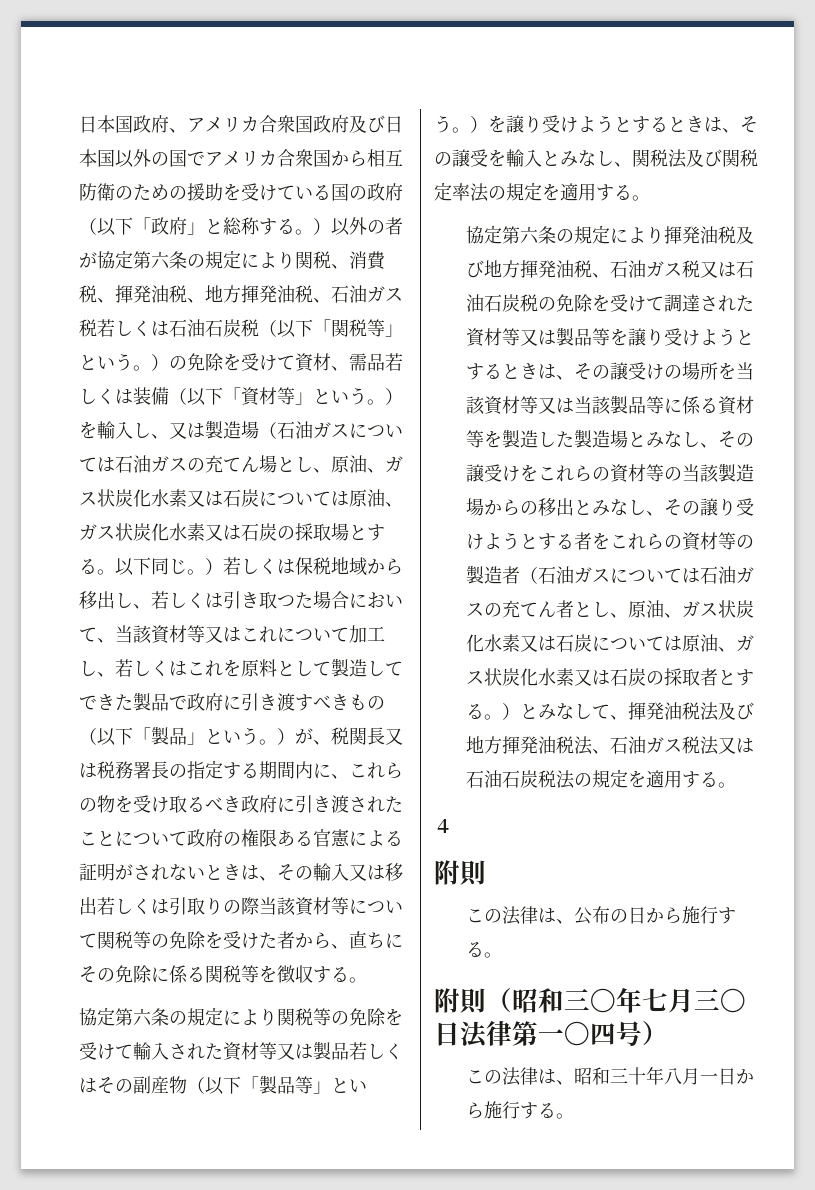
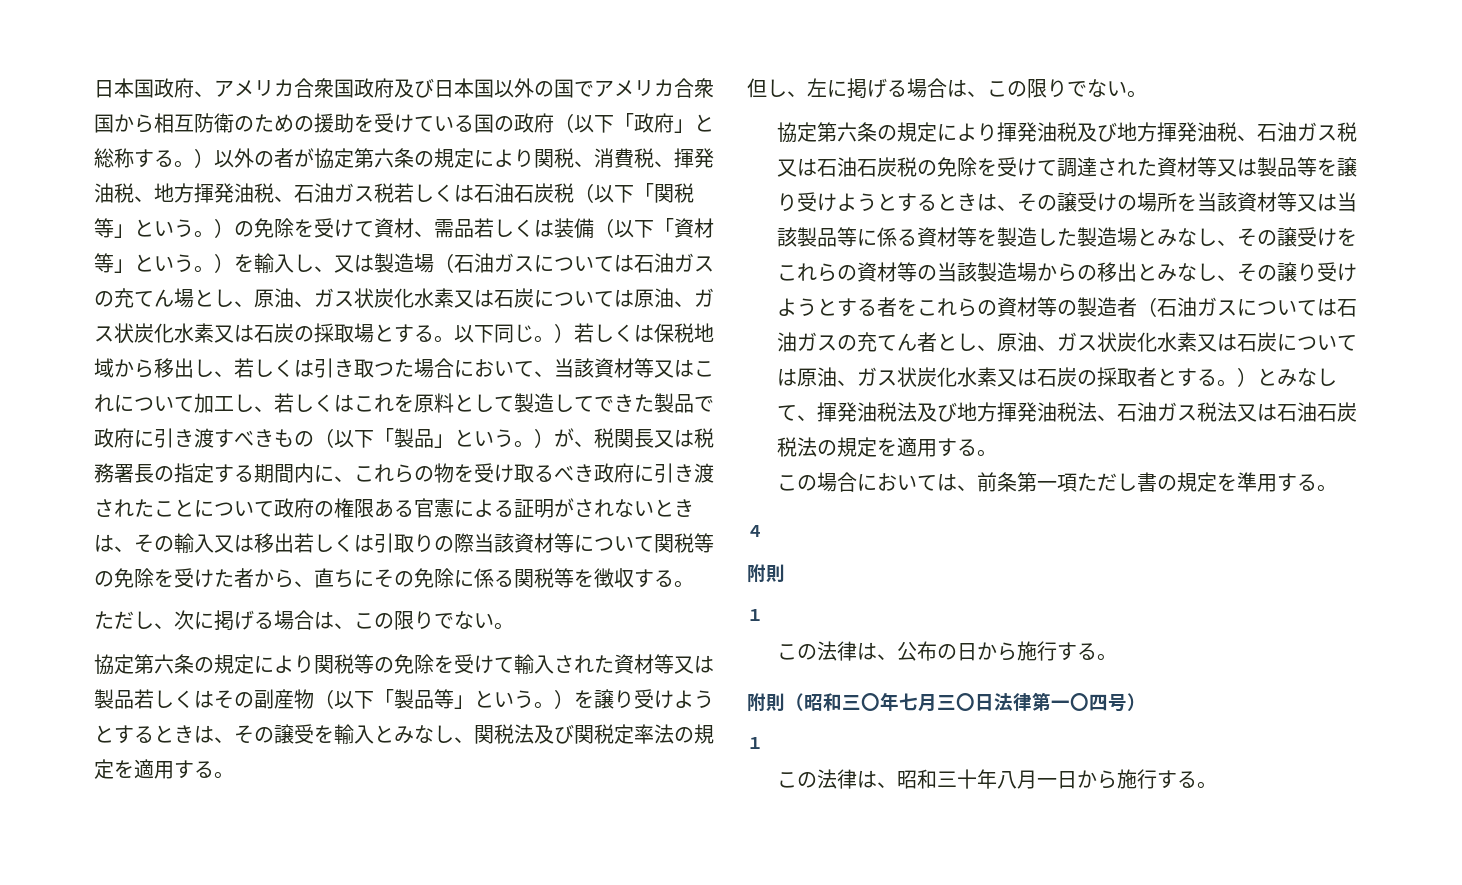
(367, 980) none -> [94,610,514,631] // ただし、次に掲げる場合は、この限りでない。
(650, 198) none -> [747,78,1147,99] // 但し、左に掲げる場合は、この限りでない。
(736, 785) none -> [776,472,1337,492] // この場合においては、前条第一項ただし書の規定を準用する。
(486, 873) none -> [747,609,763,621] // １
(668, 1033) none -> [747,737,763,749] // １

